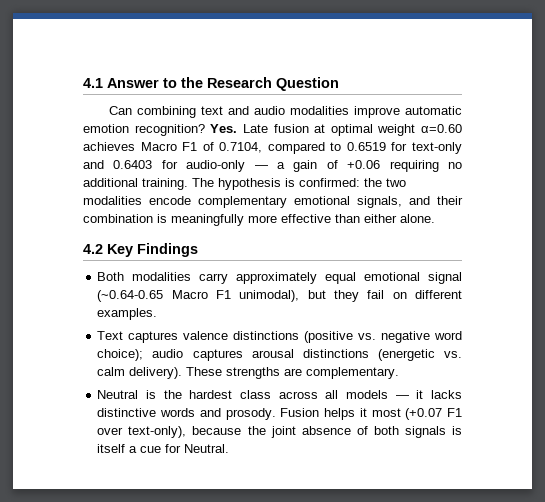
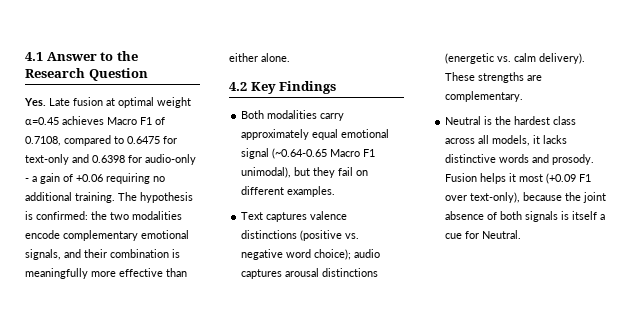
[108,106,462,118] [83,124,205,136] Can combining text and audio modalities improve automatic emotion recognition? -> (148, 74) none
[421,124,462,133] α=0.60 -> [25,117,59,125] α=0.45
[219,142,263,153] 0.7104, -> [25,136,61,146] 0.7108,
[346,142,386,151] 0.6519 -> [127,136,160,144] 0.6475
[113,160,153,169] 0.6403 -> [92,155,125,163] 0.6398
[254,165,268,169] — -> [25,178,29,182] -
[345,390,409,399] models — -> [492,135,531,146] models,
[405,408,443,420] (+0.07 -> [546,173,577,184] (+0.09

